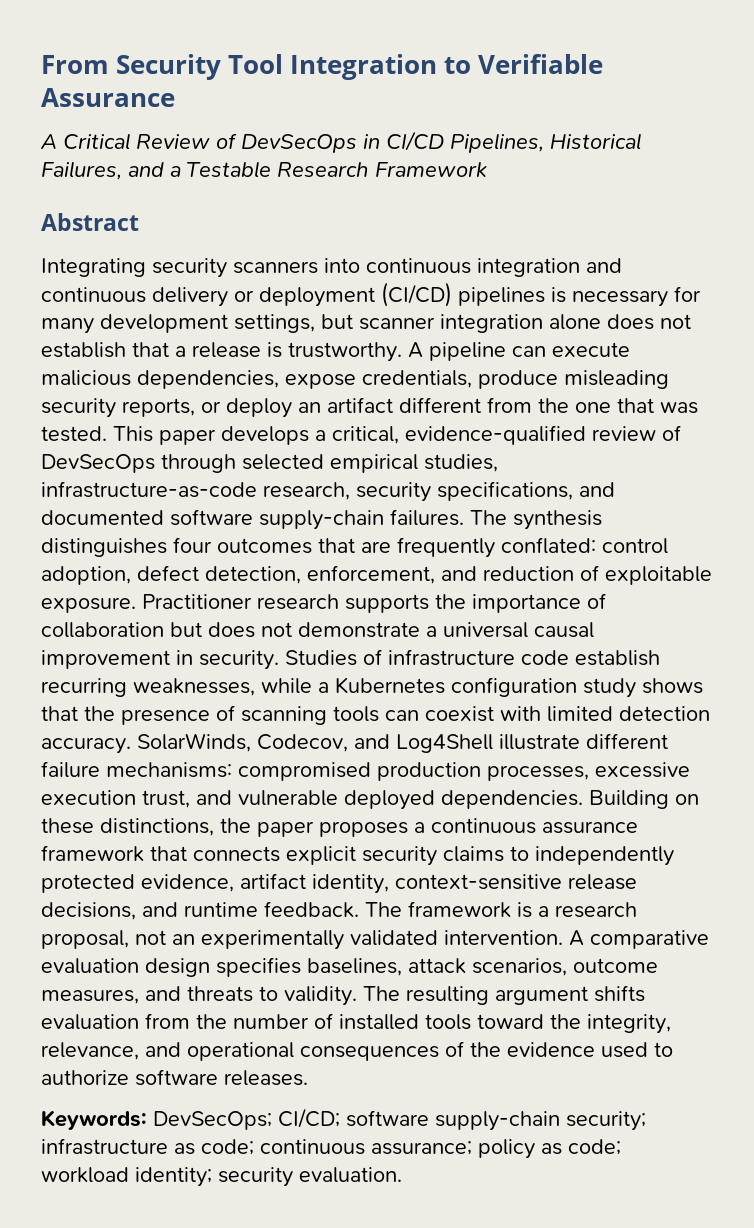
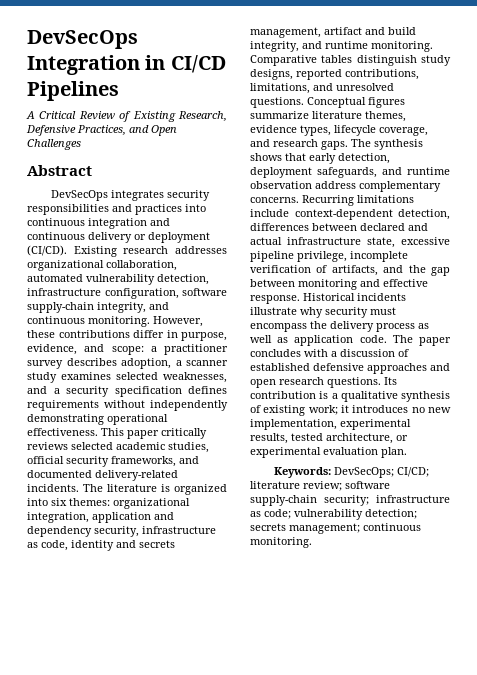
[41,54,603,80] [41,88,175,107] [40,131,641,153] [41,161,487,180] [41,213,139,231] [41,258,318,278] From Security Tool Integration to Verifiable Assurance // A Critical Review of DevSecOps in CI/CD Pipelines, Historical Failures, and a Testable Research Framework // Abstract // Integrating security scanners -> [27,30,138,49] [27,55,226,75] [27,81,119,101] [26,111,228,122] [26,125,177,136] [27,139,81,150] [27,165,92,176] [50,190,210,201] [27,204,182,215] DevSecOps Integration in CI/CD Pipelines // A Critical Review of Existing Research, Defensive Practices, and Open Challenges // Abstract // DevSecOps integrates security responsibilities and practices
[381,282,701,307] [41,314,691,334] [41,342,630,362] [41,370,669,389] [41,397,698,418] [41,425,681,445] [41,454,498,473] [41,481,615,502] [41,509,602,530] [41,537,668,558] [41,565,712,585] [41,593,606,613] [41,622,594,638] [41,649,660,670] [41,677,703,698] [41,705,710,725] [41,733,668,754] [41,761,690,781] [41,790,699,810] [41,818,638,837] [41,845,674,866] [41,873,637,894] [41,901,637,920] [41,930,709,950] [41,957,658,977] [41,985,645,1006] [41,1013,671,1034] [41,1041,673,1061] [41,1069,308,1086] (CI/CD) pipelines is necessary for many development settings, but scanner integration alone does not establish that a release is trustworthy. A pipeline can execute malicious dependencies, expose credentials, produce misleading security reports, or deploy an artifact different from the one that was tested. This paper develops a critical, evidence-qualified review of DevSecOps through selected empirical studies, infrastructure-as-code research, security specifications, and documented software supply-chain failures. The synthesis distinguishes four outcomes that are frequently conflated: control adoption, defect detection, enforcement, and reduction of exploitable exposure. Practitioner research supports the importance of collaboration but does not demonstrate a universal causal improvement in security. Studies of infrastructure code establish recurring weaknesses, while a Kubernetes configuration study shows that the presence of scanning tools can coexist with limited detection accuracy. SolarWinds, Codecov, and Log4Shell illustrate different failure mechanisms: compromised production processes, excessive execution trust, and vulnerable deployed dependencies. Building on these distinctions, the paper proposes a continuous assurance framework that connects explicit security claims to independently protected evidence, artifact identity, context-sensitive release decisions, and runtime feedback. The framework is a research proposal, not an experimentally validated intervention. A comparative evaluation design specifies baselines, attack scenarios, outcome measures, and threats to validity. The resulting argument shifts evaluation from the number of installed tools toward the integrity, relevance, and operational consequences of the evidence used to authorize software releases. -> [27,245,227,257] [27,260,177,271] [27,274,209,285] [27,288,227,299] [27,302,169,313] [27,316,203,327] [27,330,227,341] [27,344,228,355] [27,358,228,369] [27,372,227,383] [27,386,227,397] [27,400,228,411] [27,414,168,425] [27,428,207,439] [27,442,209,453] [27,456,199,467] [27,470,178,481] [27,484,227,495] [27,498,190,509] [27,512,174,523] [27,526,216,537] [27,540,175,551] [250,27,416,38] [250,41,433,52] [250,55,451,66] [250,69,419,80] [250,83,394,94] [250,97,405,108] [250,111,406,122] [250,125,428,136] [250,139,423,150] [250,153,390,164] [250,167,450,178] [250,181,441,192] [250,195,414,206] [250,209,450,220] [250,223,428,231] [250,237,450,248] [250,251,408,262] [250,265,450,276] [250,279,428,290] [250,293,406,304] [250,307,396,318] [250,321,429,332] [250,335,451,346] [250,349,409,357] [250,363,450,374] [250,377,397,388] [250,391,450,402] [250,405,451,416] [250,419,411,430] [250,433,408,444] [250,447,407,458] (CI/CD). Existing research addresses organizational collaboration, automated vulnerability detection, infrastructure configuration, software supply-chain integrity, and continuous monitoring. However, these contributions differ in purpose, evidence, and scope: a practitioner survey describes adoption, a scanner study examines selected weaknesses, and a security specification defines requirements without independently demonstrating operational effectiveness. This paper critically reviews selected academic studies, official security frameworks, and documented delivery-related incidents. The literature is organized into six themes: organizational integration, application and dependency security, infrastructure as code, identity and secrets management, artifact and build integrity, and runtime monitoring. Comparative tables distinguish study designs, reported contributions, limitations, and unresolved questions. Conceptual figures summarize literature themes, evidence types, lifecycle coverage, and research gaps. The synthesis shows that early detection, deployment safeguards, and runtime observation address complementary concerns. Recurring limitations include context-dependent detection, differences between declared and actual infrastructure state, excessive pipeline privilege, incomplete verification of artifacts, and the gap between monitoring and effective response. Historical incidents illustrate why security must encompass the delivery process as well as application code. The paper concludes with a discussion of established defensive approaches and open research questions. Its contribution is a qualitative synthesis of existing work; it introduces no new implementation, experimental results, tested architecture, or experimental evaluation plan.
(340, 1118) none -> [250,481,342,491] literature review;
[260,1139,621,1159] [41,1167,402,1187] continuous assurance; policy as code; workload identity; security evaluation. -> [294,509,417,520] [250,523,421,534] [250,537,312,548] vulnerability detection; secrets management; continuous monitoring.

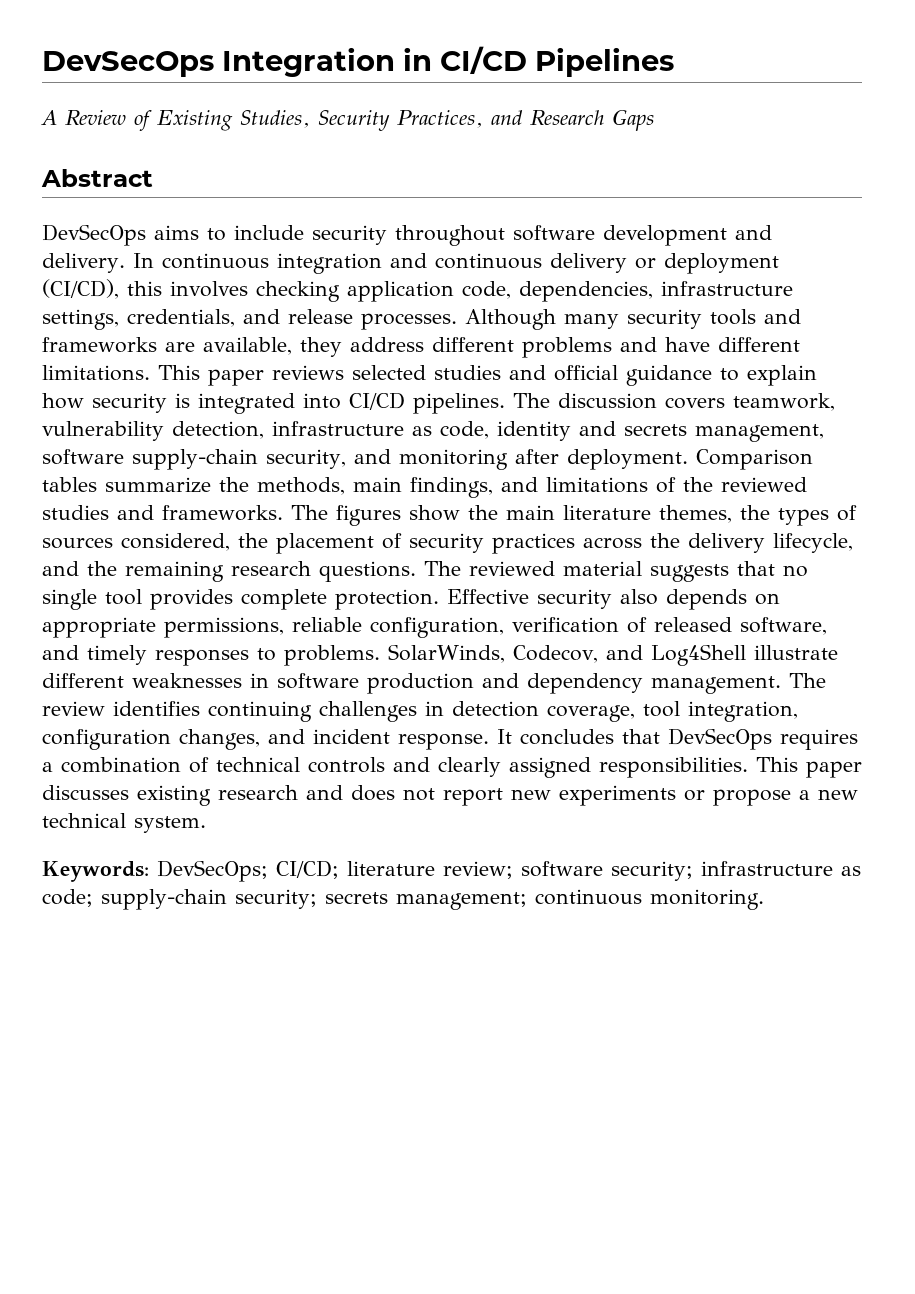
[39,111,77,119] Critical -> (57, 117) none
[178,111,228,122] [26,125,177,136] [27,139,81,150] [27,165,92,176] [50,190,210,201] [27,204,206,215] Research, Defensive Practices, and Open Challenges // Abstract // DevSecOps integrates security responsibilities and practices into -> [240,109,654,131] [41,169,153,187] [42,224,772,246] [42,253,154,273] Studies, Security Practices, and Research Gaps // Abstract // DevSecOps aims to include security throughout software development and delivery. In
[27,245,227,257] [27,260,177,271] [27,274,209,285] [27,288,227,299] [27,302,169,313] [27,316,203,327] [27,330,227,341] [27,344,228,355] [27,358,228,369] [27,372,227,383] [27,386,227,397] [27,400,228,411] [27,414,168,425] [27,428,207,439] [27,442,209,453] [27,456,199,467] [27,470,178,481] [27,484,227,495] [27,498,190,509] [27,512,174,523] [27,526,139,537] (CI/CD). Existing research addresses organizational collaboration, automated vulnerability detection, infrastructure configuration, software supply-chain integrity, and continuous monitoring. However, these contributions differ in purpose, evidence, and scope: a practitioner survey describes adoption, a scanner study examines selected weaknesses, and a security specification defines requirements without independently demonstrating operational effectiveness. This paper critically reviews selected academic studies, official security frameworks, and documented delivery-related incidents. The literature is organized into six themes: organizational integration, application and dependency security, -> [42,279,793,302] [42,309,801,330] [42,337,800,358] [42,365,817,386] [42,392,835,414] [42,421,264,441] (CI/CD), this involves checking application code, dependencies, infrastructure settings, credentials, and release processes. Although many security tools and frameworks are available, they address different problems and have different limitations. This paper reviews selected studies and official guidance to explain how security is integrated into CI/CD pipelines. The discussion covers teamwork, vulnerability detection,
[324,27,416,35] [250,41,433,52] [250,55,451,66] [250,69,419,80] [250,83,394,94] [250,97,405,108] [250,111,406,122] [250,125,428,136] [250,139,423,150] [250,153,390,164] [250,167,450,178] [250,181,441,192] [250,195,414,206] [250,209,450,220] [250,223,428,231] [250,237,450,248] [250,251,408,262] [250,265,450,276] [250,279,428,290] [250,293,406,304] [250,307,396,318] [250,321,429,332] [250,335,451,346] [250,349,409,357] [250,363,450,374] [250,377,397,388] [250,391,450,402] [250,405,451,416] [250,419,411,430] [250,433,408,444] [250,447,407,458] artifact and build integrity, and runtime monitoring. Comparative tables distinguish study designs, reported contributions, limitations, and unresolved questions. Conceptual figures summarize literature themes, evidence types, lifecycle coverage, and research gaps. The synthesis shows that early detection, deployment safeguards, and runtime observation address complementary concerns. Recurring limitations include context-dependent detection, differences between declared and actual infrastructure state, excessive pipeline privilege, incomplete verification of artifacts, and the gap between monitoring and effective response. Historical incidents illustrate why security must encompass the delivery process as well as application code. The paper concludes with a discussion of established defensive approaches and open research questions. Its contribution is a qualitative synthesis of existing work; it introduces no new implementation, experimental results, tested architecture, or experimental evaluation plan. -> [42,449,813,470] [42,477,807,498] [42,505,857,526] [42,533,853,554] [42,561,808,582] [42,589,780,610] [42,617,827,638] [42,644,838,666] [42,673,826,694] [42,701,798,722] [42,728,858,750] [42,757,862,778] [42,785,858,806] [42,813,206,833] software supply-chain security, and monitoring after deployment. Comparison tables summarize the methods, main findings, and limitations of the reviewed studies and frameworks. The figures show the main literature themes, the types of sources considered, the placement of security practices across the delivery lifecycle, and the remaining research questions. The reviewed material suggests that no single tool provides complete protection. Effective security also depends on appropriate permissions, reliable configuration, verification of released software, and timely responses to problems. SolarWinds, Codecov, and Log4Shell illustrate different weaknesses in software production and dependency management. The review identifies continuing challenges in detection coverage, tool integration, configuration changes, and incident response. It concludes that DevSecOps requires a combination of technical controls and clearly assigned responsibilities. This paper discusses existing research and does not report new experiments or propose a new technical system.
[250,495,317,506] supply-chain -> (603, 869) none
[294,509,417,520] vulnerability detection; -> [101,889,317,910] supply-chain security;

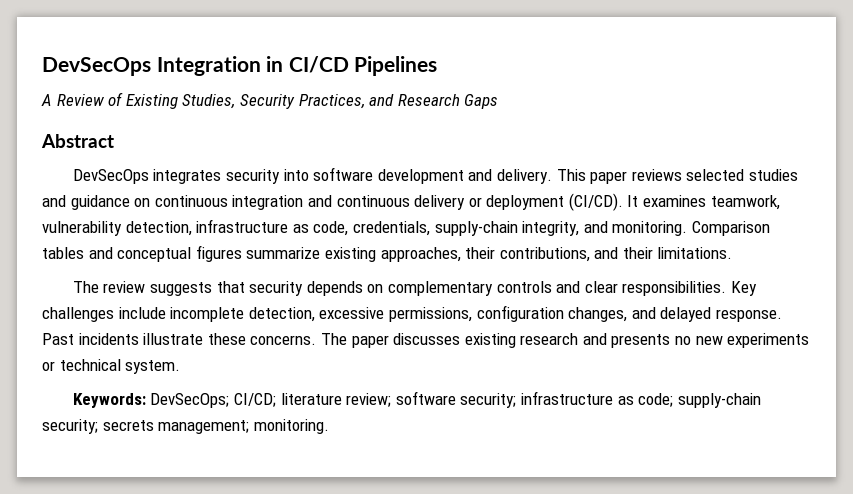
[154,225,772,246] [42,253,154,273] aims to include security throughout software development and delivery. In -> [153,167,798,184] [42,195,151,210] integrates security into software development and delivery. This paper reviews selected studies and guidance on
[42,279,793,302] [42,309,801,330] [42,337,800,358] [42,365,817,386] [42,392,725,414] (CI/CD), this involves checking application code, dependencies, infrastructure settings, credentials, and release processes. Although many security tools and frameworks are available, they address different problems and have different limitations. This paper reviews selected studies and official guidance to explain how security is integrated into CI/CD pipelines. The discussion covers -> [568,193,707,211] (CI/CD). It examines
[497,421,824,442] [42,449,813,470] [42,477,807,498] [42,505,857,526] [42,533,853,554] [42,561,808,582] [42,589,780,610] [42,617,827,638] [42,644,838,666] [42,673,826,694] [42,701,798,722] [42,728,858,750] [42,757,798,778] identity and secrets management, software supply-chain security, and monitoring after deployment. Comparison tables summarize the methods, main findings, and limitations of the reviewed studies and frameworks. The figures show the main literature themes, the types of sources considered, the placement of security practices across the delivery lifecycle, and the remaining research questions. The reviewed material suggests that no single tool provides complete protection. Effective security also depends on appropriate permissions, reliable configuration, verification of released software, and timely responses to problems. SolarWinds, Codecov, and Log4Shell illustrate different weaknesses in software production and dependency management. The review identifies continuing challenges in detection coverage, tool integration, configuration changes, and incident response. It concludes that DevSecOps requires a combination of technical controls and clearly assigned responsibilities. This -> [352,221,770,236] [42,245,733,262] [72,281,757,296] [42,305,782,322] [42,333,347,345] credentials, supply-chain integrity, and monitoring. Comparison tables and conceptual figures summarize existing approaches, their contributions, and their limitations. // The review suggests that security depends on complementary controls and clear responsibilities. Key challenges include incomplete detection, excessive permissions, configuration changes, and delayed response. Past incidents illustrate these concerns. The
[351,785,858,806] does not report new experiments or propose a new -> [611,333,810,348] [42,361,55,371] presents no new experiments or
[535,889,642,905] continuous -> (250, 427) none

